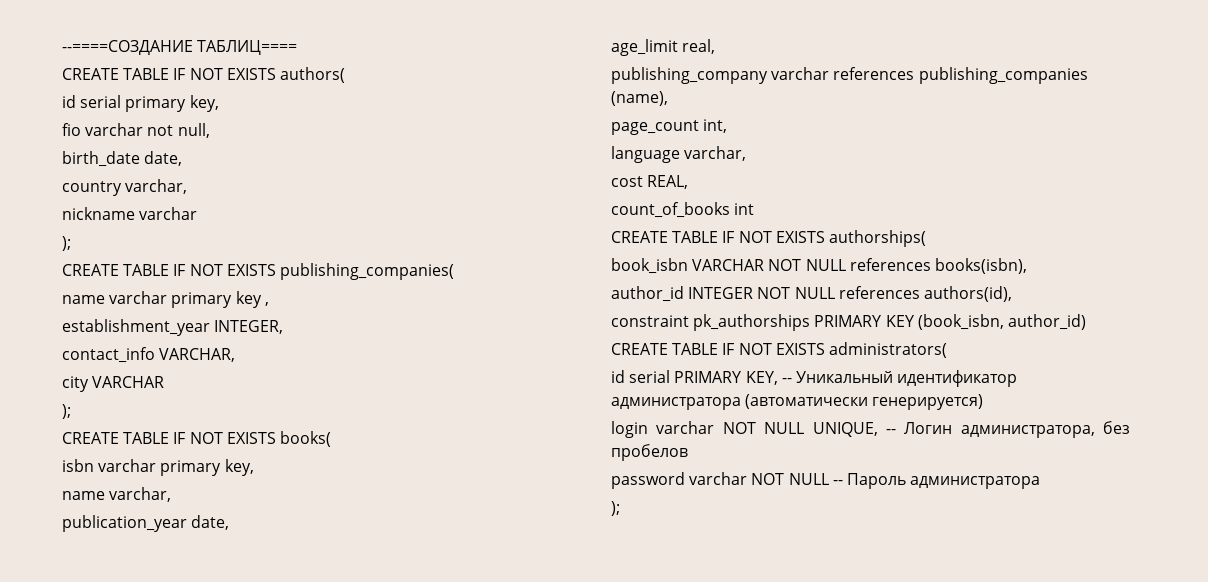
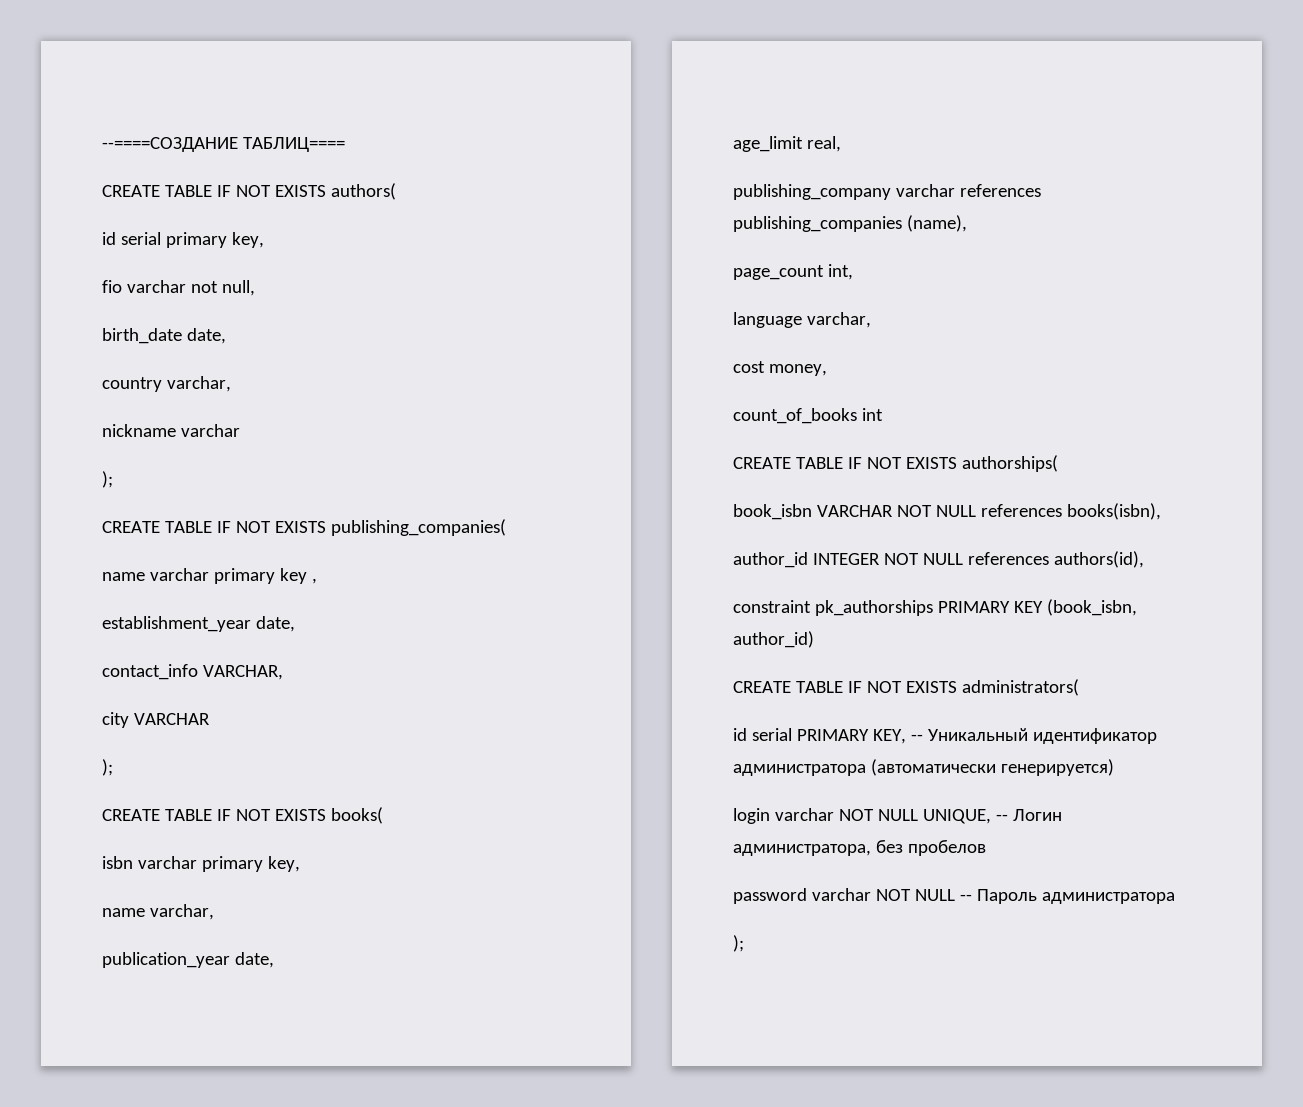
[214,320,284,334] INTEGER, -> [255,616,295,632] date,
[647,175,689,189] REAL, -> [768,364,827,376] money,

